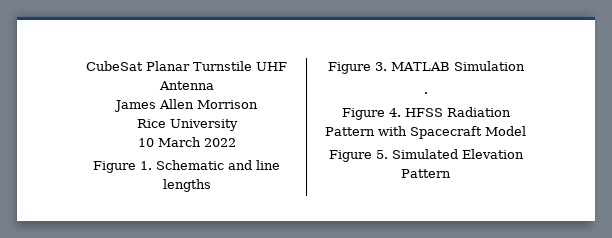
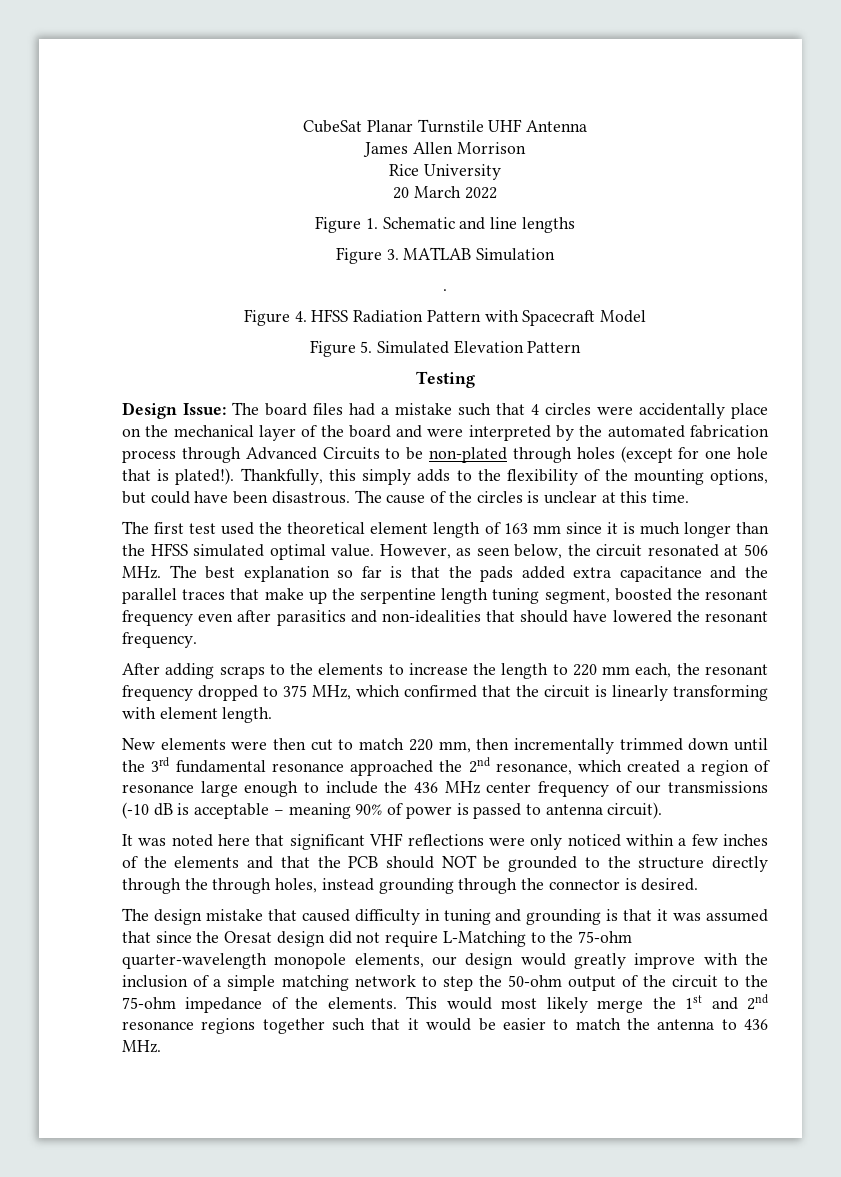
[137,138,154,147] 10 -> [393,187,410,199] 20
(451, 173) none -> [415,371,475,388] [122,402,768,419] [122,425,770,441] [122,446,768,463] [122,468,768,485] [122,490,690,504] [122,521,769,538] [122,543,769,560] [122,565,768,582] [122,588,768,604] [122,610,768,626] [122,632,197,648] [122,663,768,679] [122,685,768,701] [122,707,273,723] [122,738,768,754] [122,757,770,776] [122,781,768,797] [122,802,663,819] [122,833,768,850] [122,855,768,872] [122,878,699,894] [122,908,769,925] [122,931,632,947] [122,953,768,969] [122,975,768,991] [122,994,769,1013] [122,1018,768,1034] [122,1040,161,1053] // Testing // Design Issue: The board files had a mistake such that 4 circles were accidentally place on the mechanical layer of the board and were interpreted by the automated fabrication process through Advanced Circuits to be non-plated through holes (except for one hole that is plated!). Thankfully, this simply adds to the flexibility of the mounting options, but could have been disastrous. The cause of the circles is unclear at this time. // The first test used the theoretical element length of 163 mm since it is much longer than the HFSS simulated optimal value. However, as seen below, the circuit resonated at 506 MHz. The best explanation so far is that the pads added extra capacitance and the parallel traces that make up the serpentine length tuning segment, boosted the resonant frequency even after parasitics and non-idealities that should have lowered the resonant frequency. // After adding scraps to the elements to increase the length to 220 mm each, the resonant frequency dropped to 375 MHz, which confirmed that the circuit is linearly transforming with element length. // New elements were then cut to match 220 mm, then incrementally trimmed down until the 3rd fundamental resonance approached the 2nd resonance, which created a region of resonance large enough to include the 436 MHz center frequency of our transmissions (-10 dB is acceptable – meaning 90% of power is passed to antenna circuit). // It was noted here that significant VHF reflections were only noticed within a few inches of the elements and that the PCB should NOT be grounded to the structure directly through the through holes, instead grounding through the connector is desired. // The design mistake that caused difficulty in tuning and grounding is that it was assumed that since the Oresat design did not require L-Matching to the 75-ohm quarter-wavelength monopole elements, our design would greatly improve with the inclusion of a simple matching network to step the 50-ohm output of the circuit to the 75-ohm impedance of the elements. This would most likely merge the 1st and 2nd resonance regions together such that it would be easier to match the antenna to 436 MHz.

